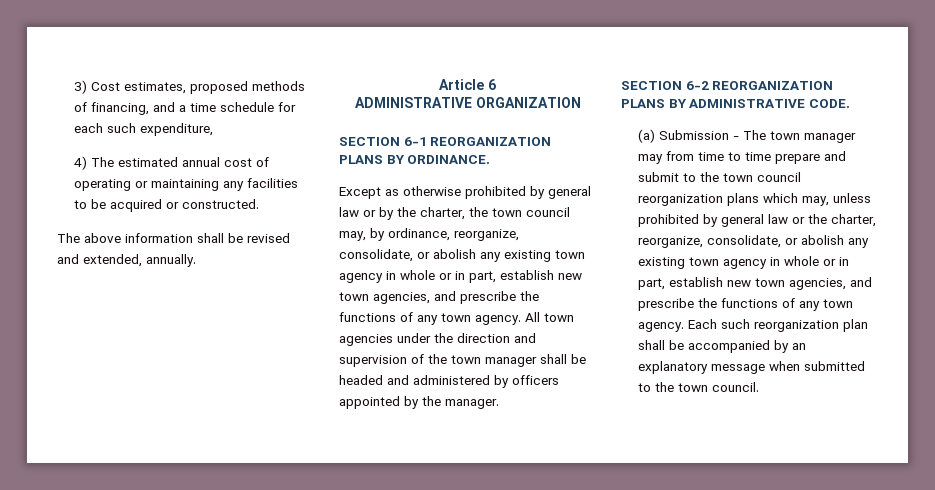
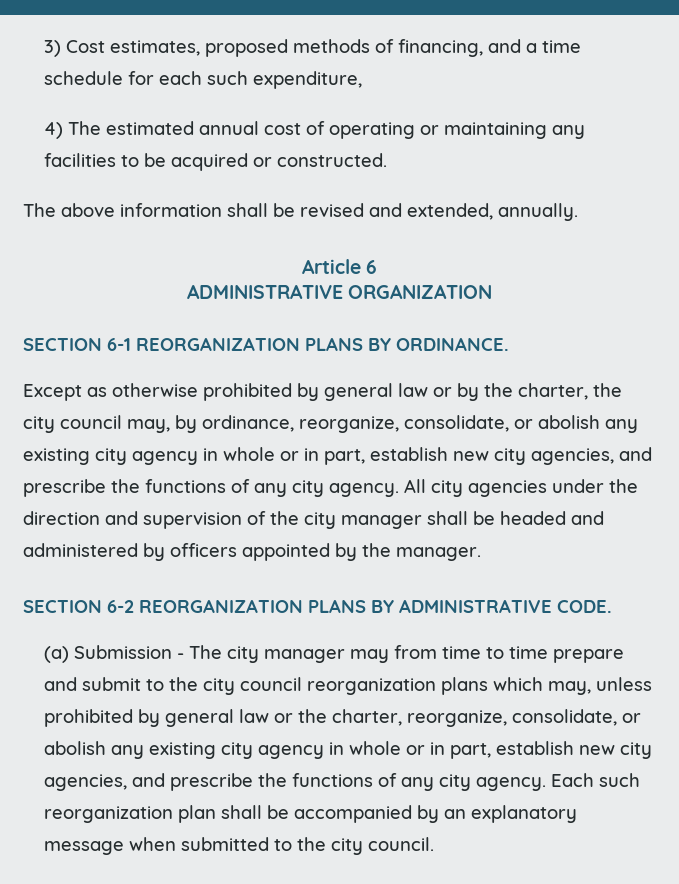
[492,208,522,217] town -> [23,416,55,433] city
[555,250,585,259] [339,270,582,283] [339,291,539,304] [339,312,471,325] town agency in whole or in part, establish new town agencies, and prescribe the functions of any town -> [95,447,652,465] [23,479,324,497] city agency in whole or in part, establish new city agencies, and prescribe the functions of any city
[544,313,574,322] town -> [431,480,463,497] city
[451,355,481,364] town -> [304,512,336,529] city
[769,131,800,140] town -> [226,646,259,663] city
[722,173,753,182] town -> [202,678,235,695] city
[688,256,849,269] [637,277,872,290] [637,298,853,311] town agency in whole or in part, establish new town agencies, and prescribe the functions of any town -> [220,741,652,759] [43,773,471,791] city agency in whole or in part, establish new city agencies, and prescribe the functions of any city
[677,383,708,392] town -> [330,838,363,855] city

